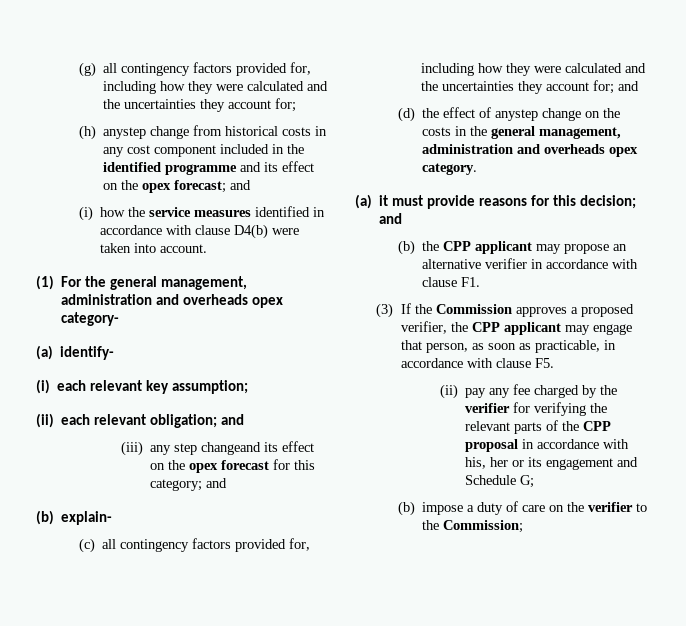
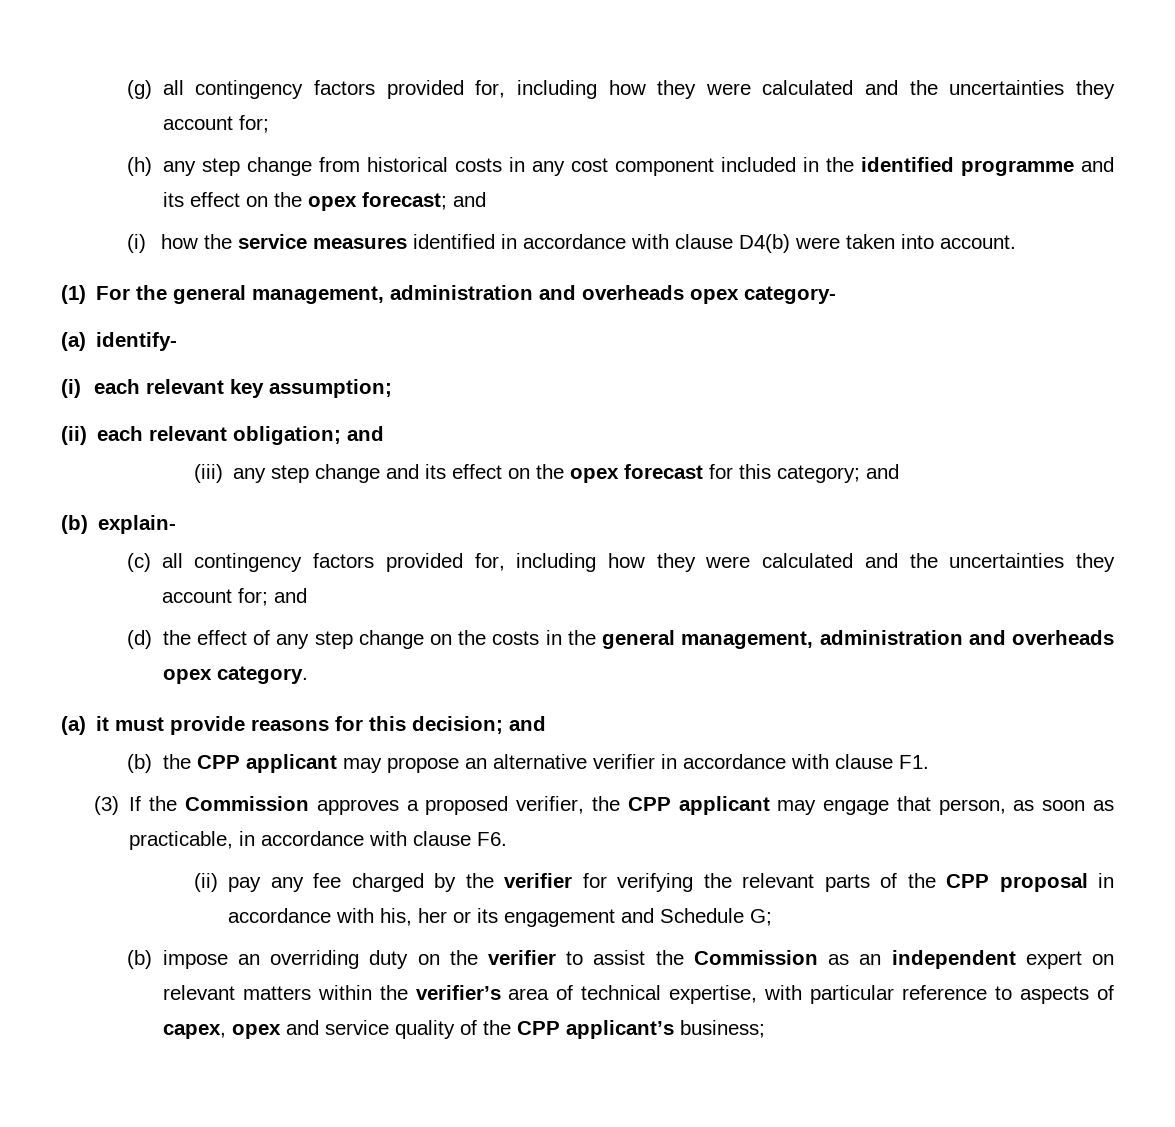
[102,127,146,139] anystep -> [162,158,240,176] any step
[201,442,262,455] changeand -> [315,464,420,483] change and
[494,109,538,121] anystep -> [276,631,353,649] any step
[534,358,554,368] F5. -> [477,832,508,846] F6.
[466,501,647,515] [421,520,523,533] a duty of care on the verifier to the Commission; -> [237,950,1114,969] [162,985,1115,1004] [162,1020,765,1039] an overriding duty on the verifier to assist the Commission as an independent expert on relevant matters within the verifier’s area of technical expertise, with particular reference to aspects of capex, opex and service quality of the CPP applicant’s business;

